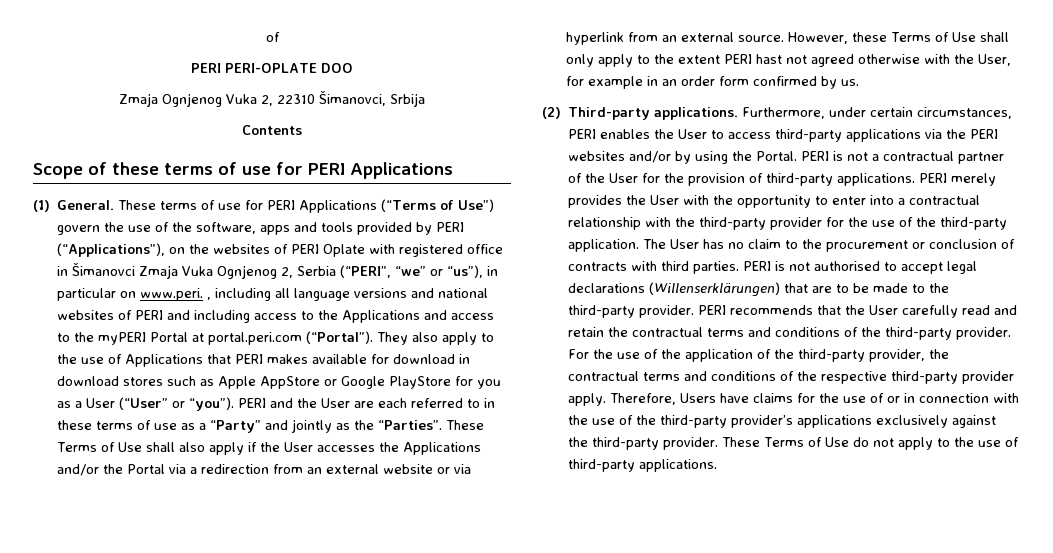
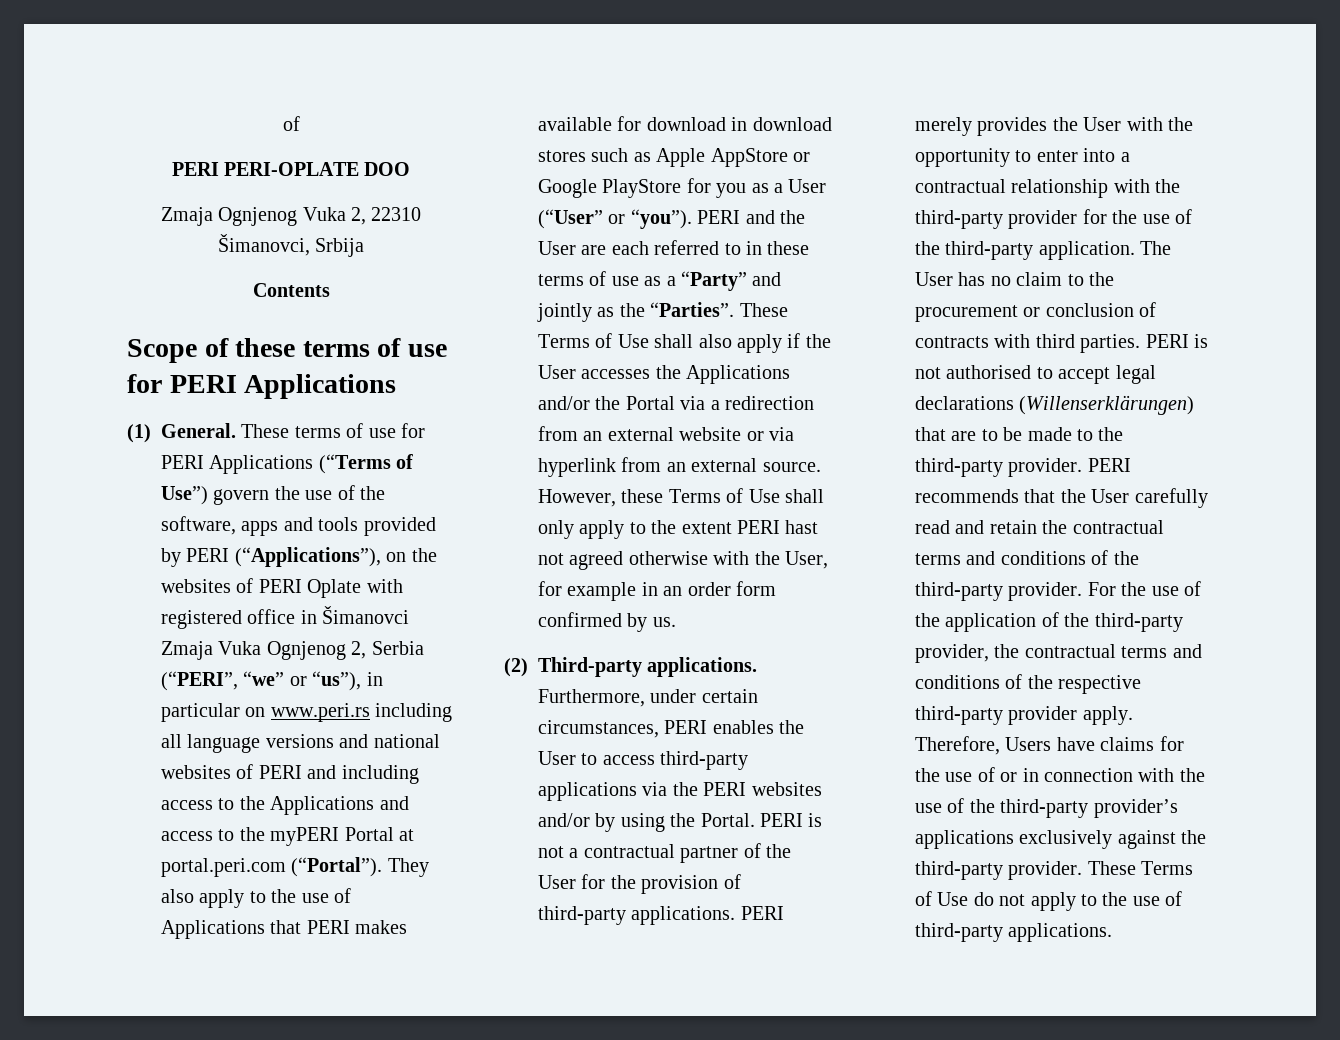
[140,288,212,301] www.peri. , -> [270,703,370,722] www.peri.rs

